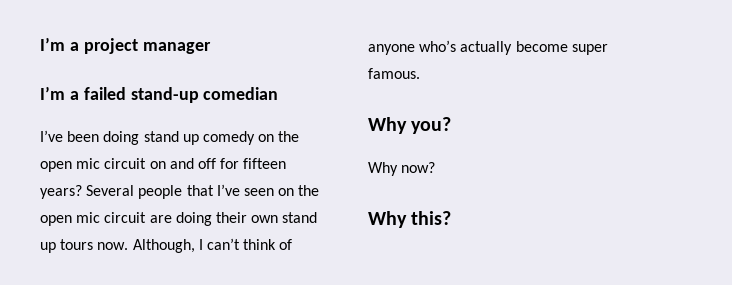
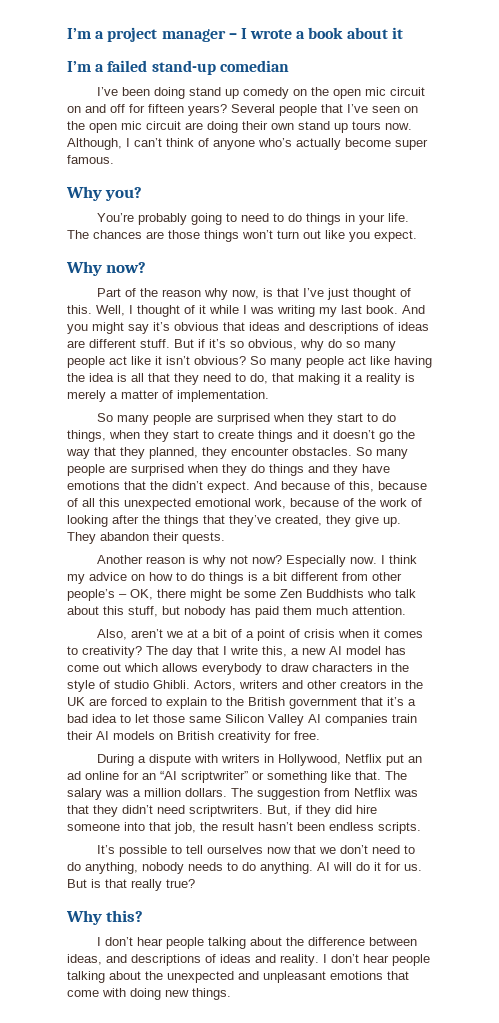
(211, 48) none -> [228,27,403,39] – I wrote a book about it
[368,162,436,176] [368,211,452,228] Why now? // Why this? -> [97,213,410,225] [67,230,417,242] [66,261,147,276] [97,288,412,300] [67,305,425,317] [67,322,429,334] [67,339,396,351] [67,356,432,368] [67,373,415,385] [67,390,269,402] [97,413,397,425] [67,430,415,442] [66,447,408,459] [67,464,390,476] [67,481,427,493] [67,498,422,510] [67,515,401,527] [67,532,225,544] [97,555,418,567] [67,572,402,584] [67,589,416,601] [67,606,406,618] [97,629,424,641] [67,646,406,658] [67,663,409,675] [67,680,423,692] [67,697,416,709] [67,714,417,726] [67,731,320,743] [97,754,423,766] [67,771,407,783] [67,788,418,800] [67,805,377,817] [67,822,421,834] [97,845,416,857] [67,862,422,874] [67,879,195,891] [66,910,144,925] [97,937,418,949] [67,954,430,966] [67,971,409,983] [67,988,231,1000] You’re probably going to need to do things in your life. The chances are those things won’t turn out like you expect. // Why now? // Part of the reason why now, is that I’ve just thought of this. Well, I thought of it while I was writing my last book. And you might say it’s obvious that ideas and descriptions of ideas are different stuff. But if it’s so obvious, why do so many people act like it isn’t obvious? So many people act like having the idea is all that they need to do, that making it a reality is merely a matter of implementation. // So many people are surprised when they start to do things, when they start to create things and it doesn’t go the way that they planned, they encounter obstacles. So many people are surprised when they do things and they have emotions that the didn’t expect. And because of this, because of all this unexpected emotional work, because of the work of looking after the things that they’ve created, they give up. They abandon their quests. // Another reason is why not now? Especially now. I think my advice on how to do things is a bit different from other people’s – OK, there might be some Zen Buddhists who talk about this stuff, but nobody has paid them much attention. // Also, aren’t we at a bit of a point of crisis when it comes to creativity? The day that I write this, a new AI model has come out which allows everybody to draw characters in the style of studio Ghibli. Actors, writers and other creators in the UK are forced to explain to the British government that it’s a bad idea to let those same Silicon Valley AI companies train their AI models on British creativity for free. // During a dispute with writers in Hollywood, Netflix put an ad online for an “AI scriptwriter” or something like that. The salary was a million dollars. The suggestion from Netflix was that they didn’t need scriptwriters. But, if they did hire someone into that job, the result hasn’t been endless scripts. // It’s possible to tell ourselves now that we don’t need to do anything, nobody needs to do anything. AI will do it for us. But is that really true? // Why this? // I don’t hear people talking about the difference between ideas, and descriptions of ideas and reality. I don’t hear people talking about the unexpected and unpleasant emotions that come with doing new things.

